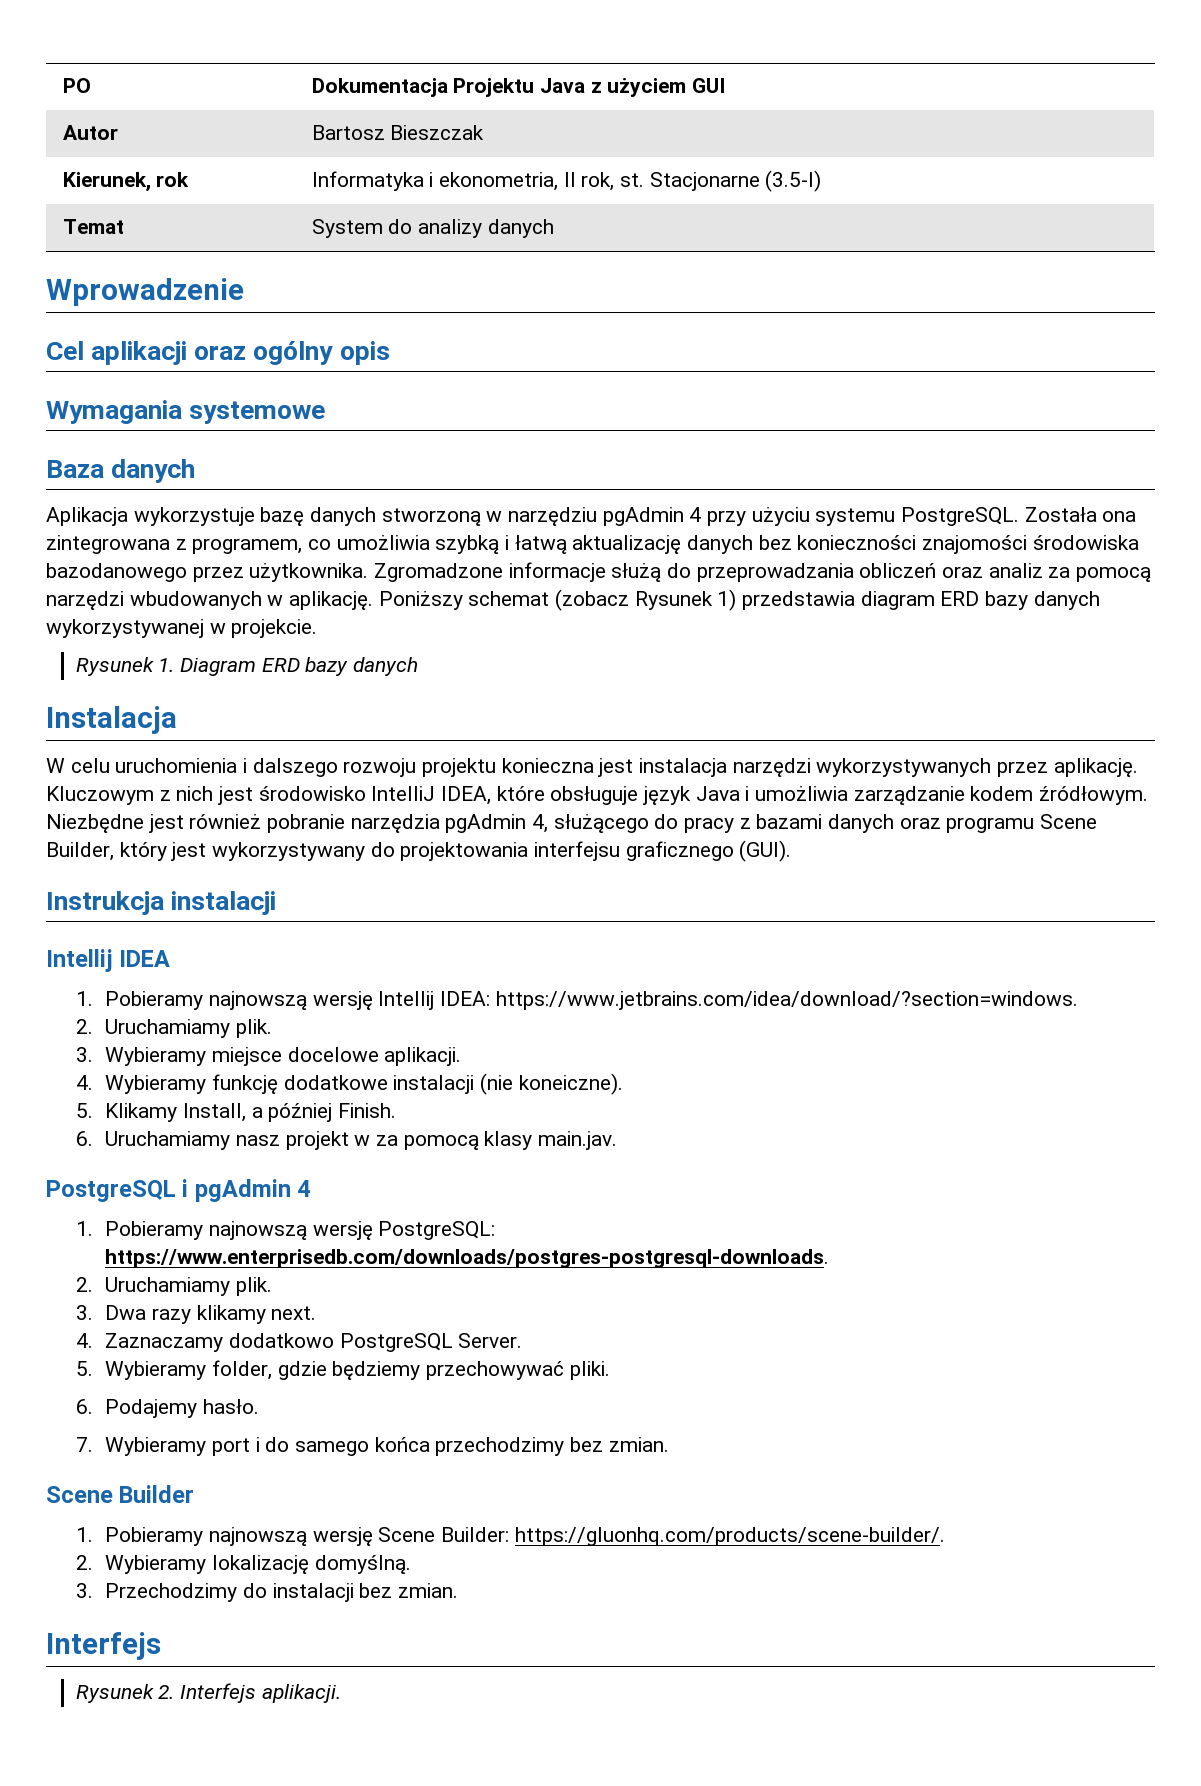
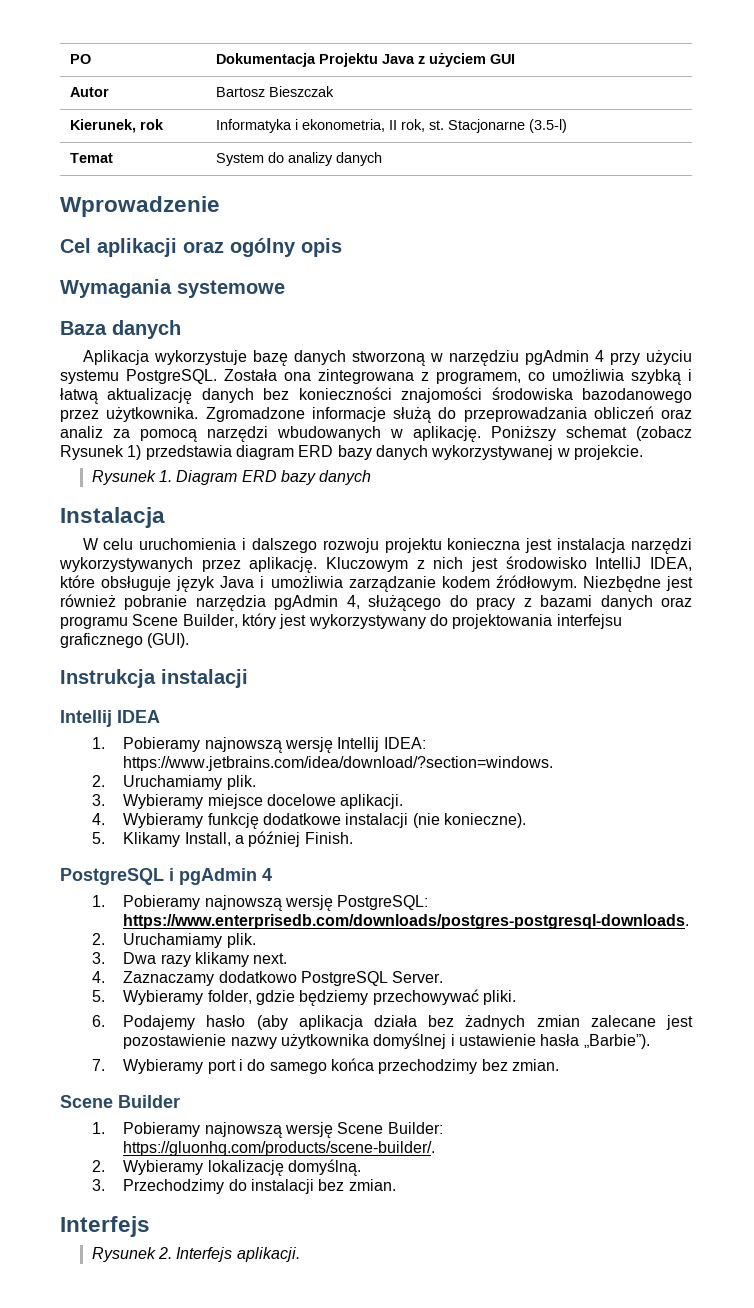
[518,1073,623,1095] koneiczne). -> [443,813,526,828] konieczne).
[75,1131,617,1150] // 6. Uruchamiamy nasz projekt w za pomocą klasy main.jav. -> (353, 838) none
[202,1399,259,1414] hasło. -> [206,1015,694,1030] [123,1033,650,1049] hasło (aby aplikacja działa bez żadnych zmian zalecane jest pozostawienie nazwy użytkownika domyślnej i ustawienie hasła „Barbie”).

